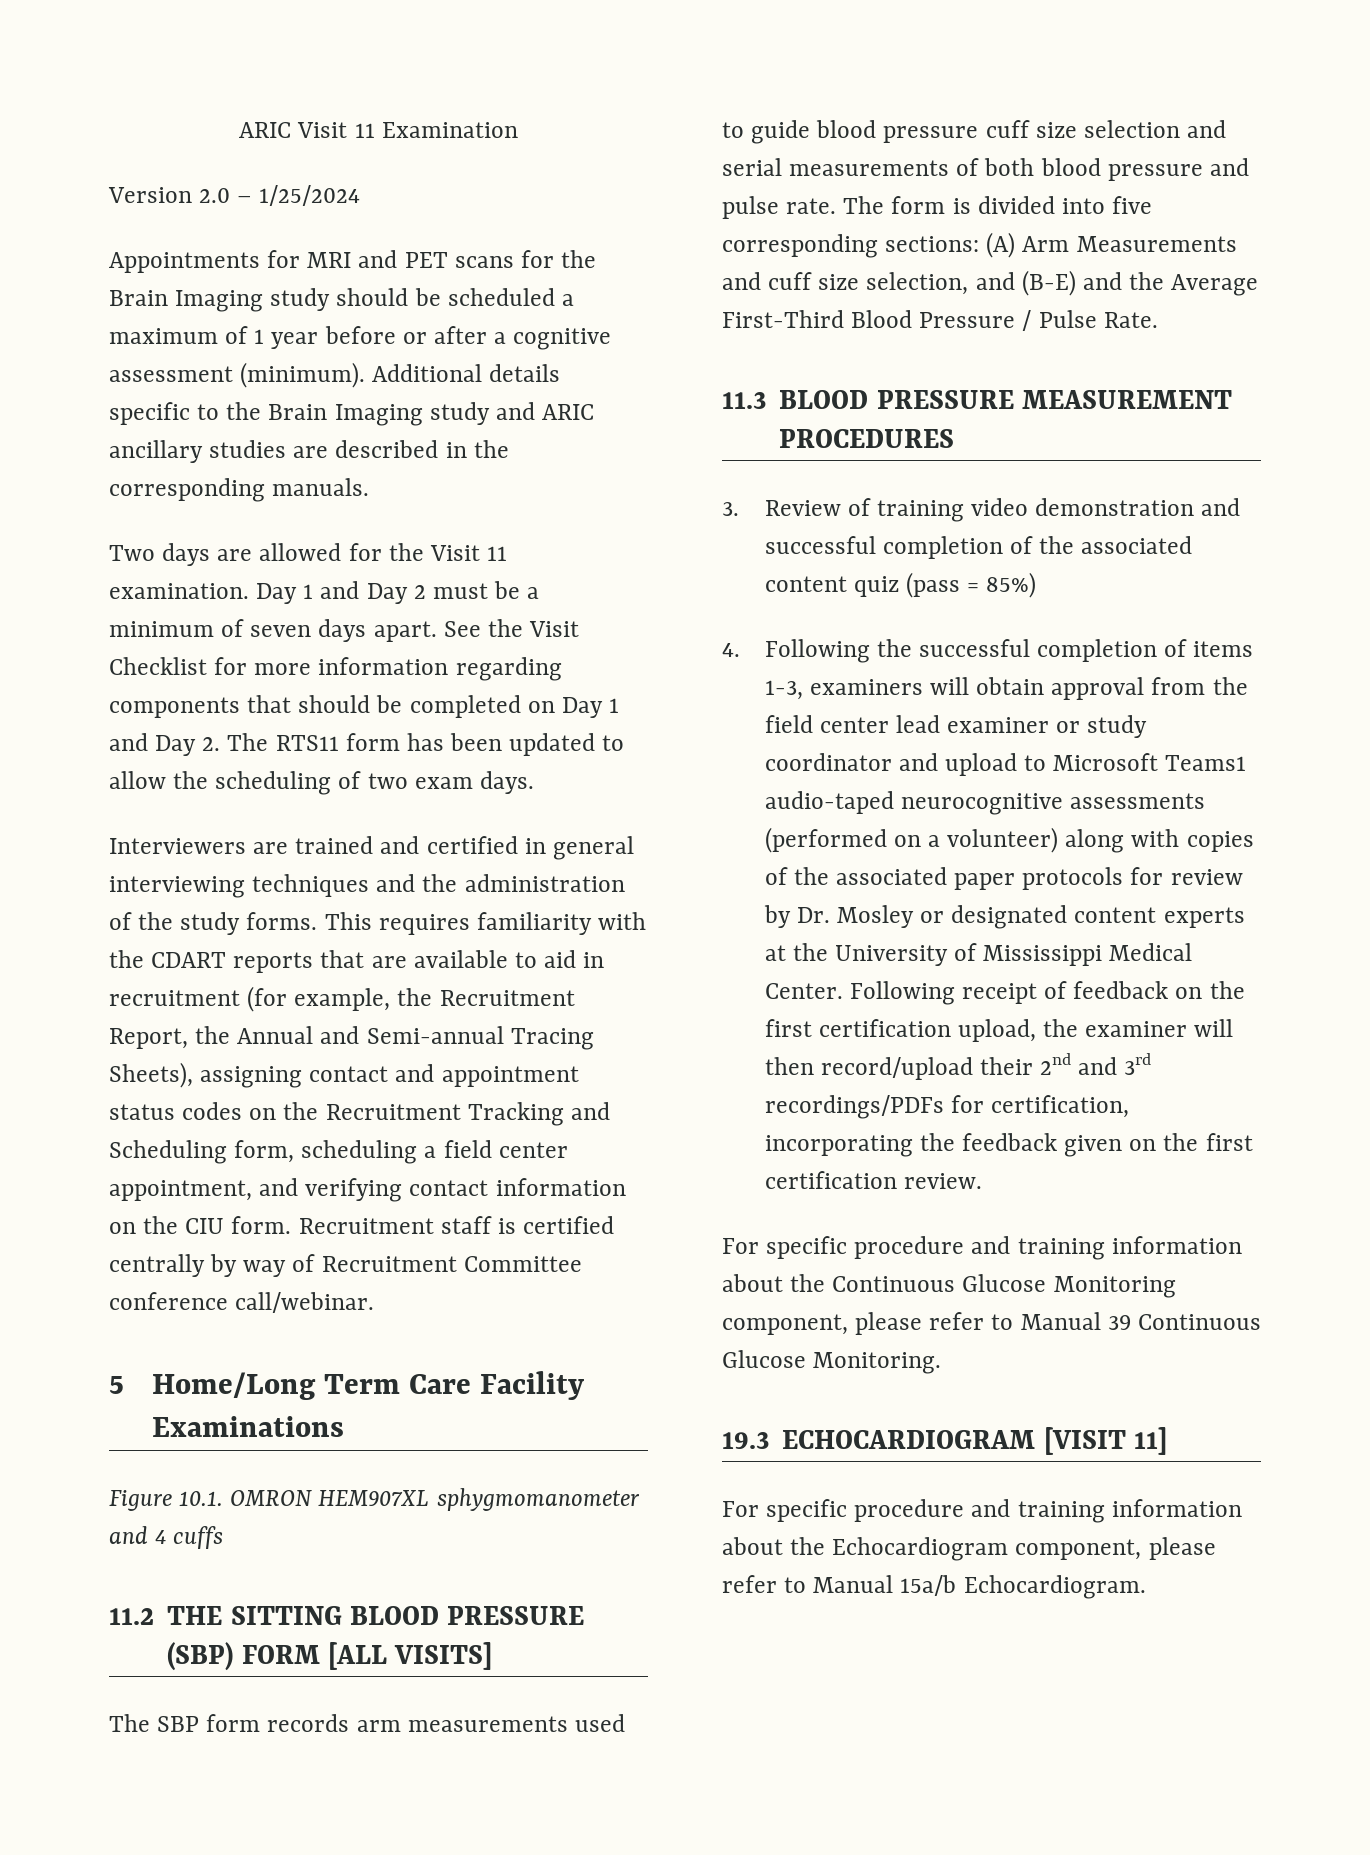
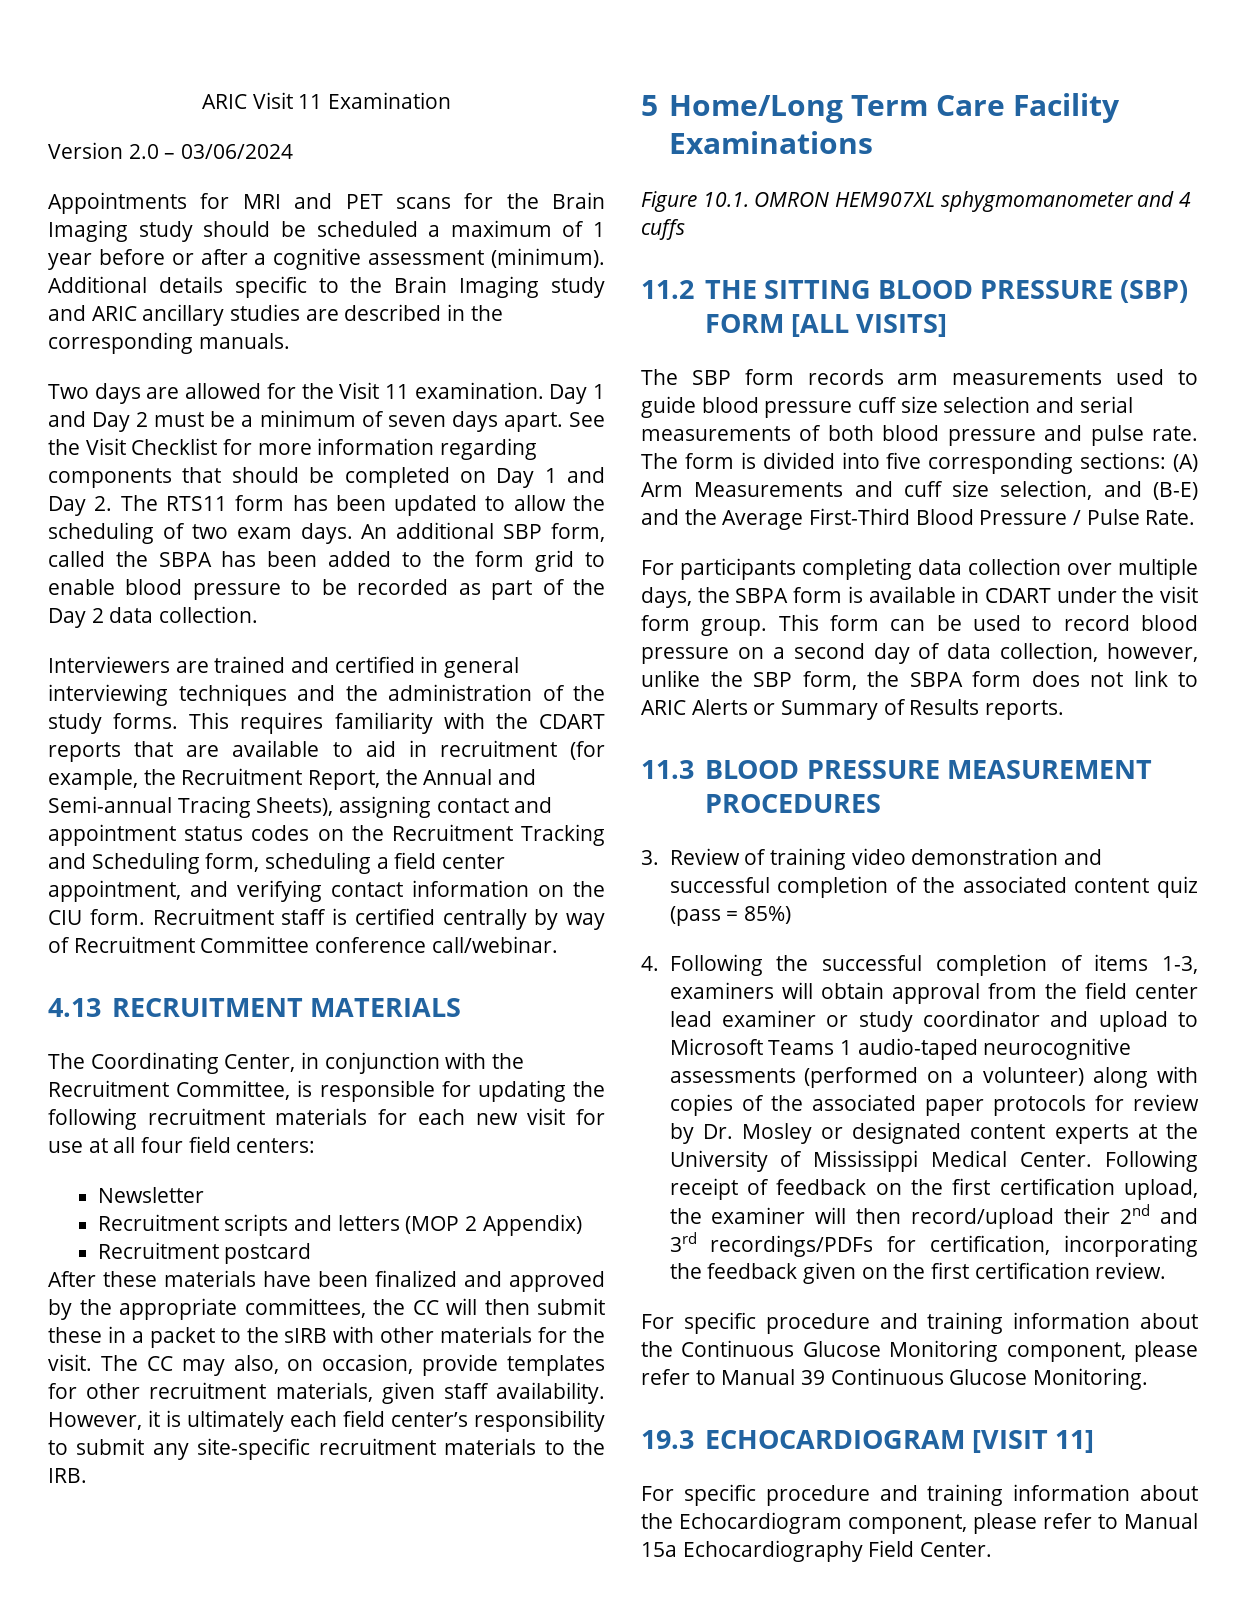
[259,185,361,206] 1/25/2024 -> [181,144,294,159] 03/06/2024
(534, 782) none -> [361,522,605,542] [48,550,605,572] [48,579,606,600] [48,606,259,628] An additional SBP form, called the SBPA has been added to the form grid to enable blood pressure to be recorded as part of the Day 2 data collection.
(375, 1302) none -> [48,998,461,1017] [48,1052,525,1074] [48,1080,605,1102] [48,1108,605,1130] [48,1136,316,1153] [97,1187,204,1203] [97,1214,582,1236] [97,1242,312,1264] [48,1270,605,1292] [48,1298,605,1320] [48,1326,606,1348] [48,1354,605,1376] [48,1382,606,1404] [48,1410,605,1432] [48,1438,605,1460] [48,1468,87,1483] // 4.13 RECRUITMENT MATERIALS // The Coordinating Center, in conjunction with the Recruitment Committee, is responsible for updating the following recruitment materials for each new visit for use at all four field centers: // Newsletter // Recruitment scripts and letters (MOP 2 Appendix) // Recruitment postcard // After these materials have been finalized and approved by the appropriate committees, the CC will then submit these in a packet to the sIRB with other materials for the visit. The CC may also, on occasion, provide templates for other recruitment materials, given staff availability. However, it is ultimately each field center’s responsibility to submit any site-specific recruitment materials to the IRB.
(1158, 320) none -> [641,558,1198,580] [641,586,1198,608] [641,614,1198,636] [641,642,1198,664] [641,670,1198,690] [641,699,1065,720] // For participants completing data collection over multiple days, the SBPA form is available in CDART under the visit form group. This form can be used to record blood pressure on a second day of data collection, however, unlike the SBP form, the SBPA form does not link to ARIC Alerts or Summary of Results reports.
[1165,755,1247,771] Teams1 -> [768,1040,852,1055] Teams 1
[900,1575,1146,1599] 15a/b Echocardiogram. -> [641,1540,993,1562] 15a Echocardiography Field Center.

